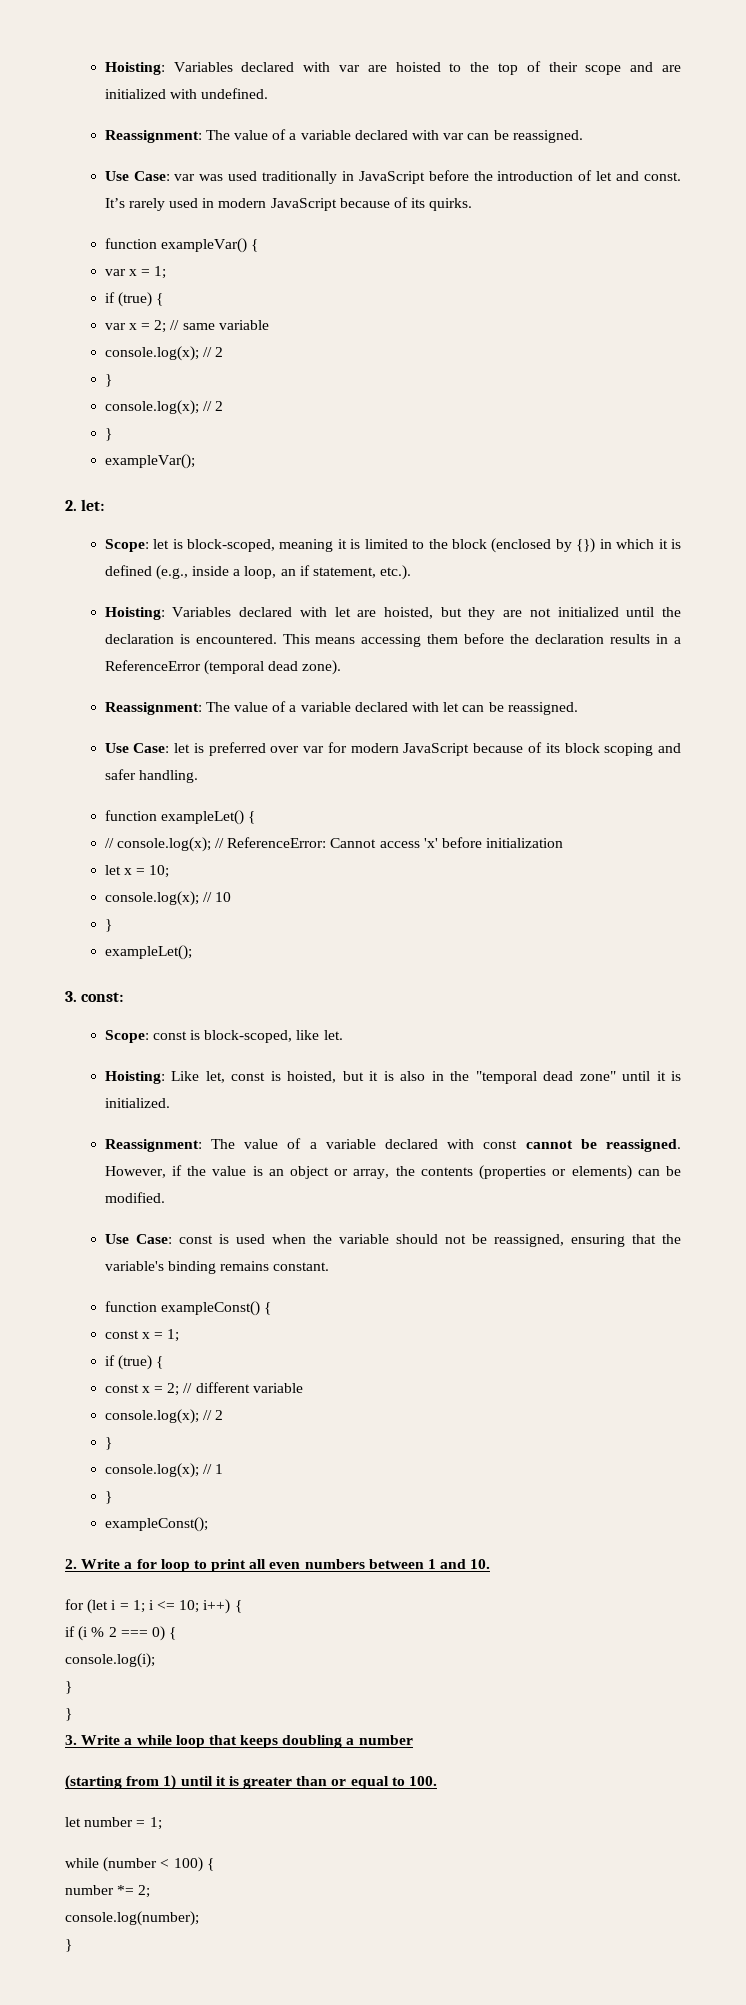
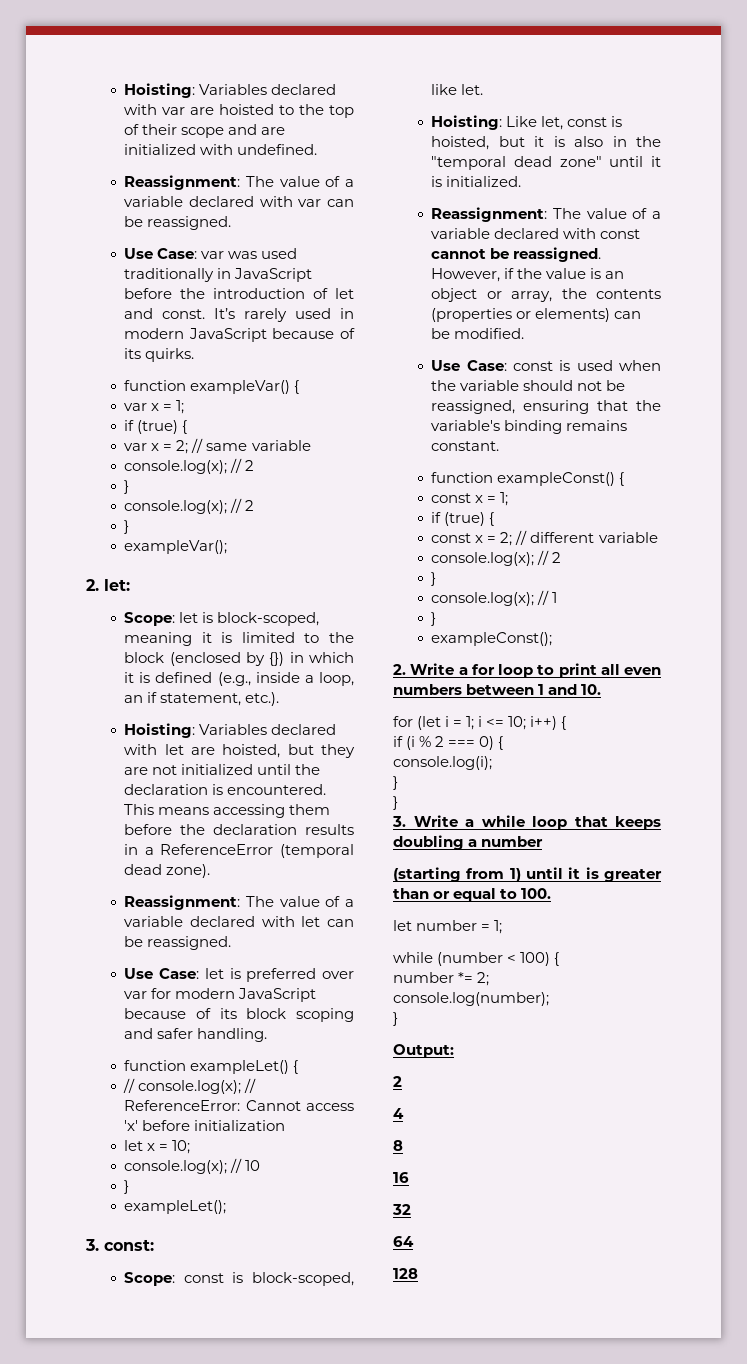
(72, 1945) none -> [393,1044,454,1058] [393,1076,402,1087] [393,1108,404,1119] [393,1140,403,1151] [393,1172,409,1183] [392,1204,411,1215] [393,1236,414,1247] [393,1268,418,1279] // Output: // 2 // 4 // 8 // 16 // 32 // 64 // 128

